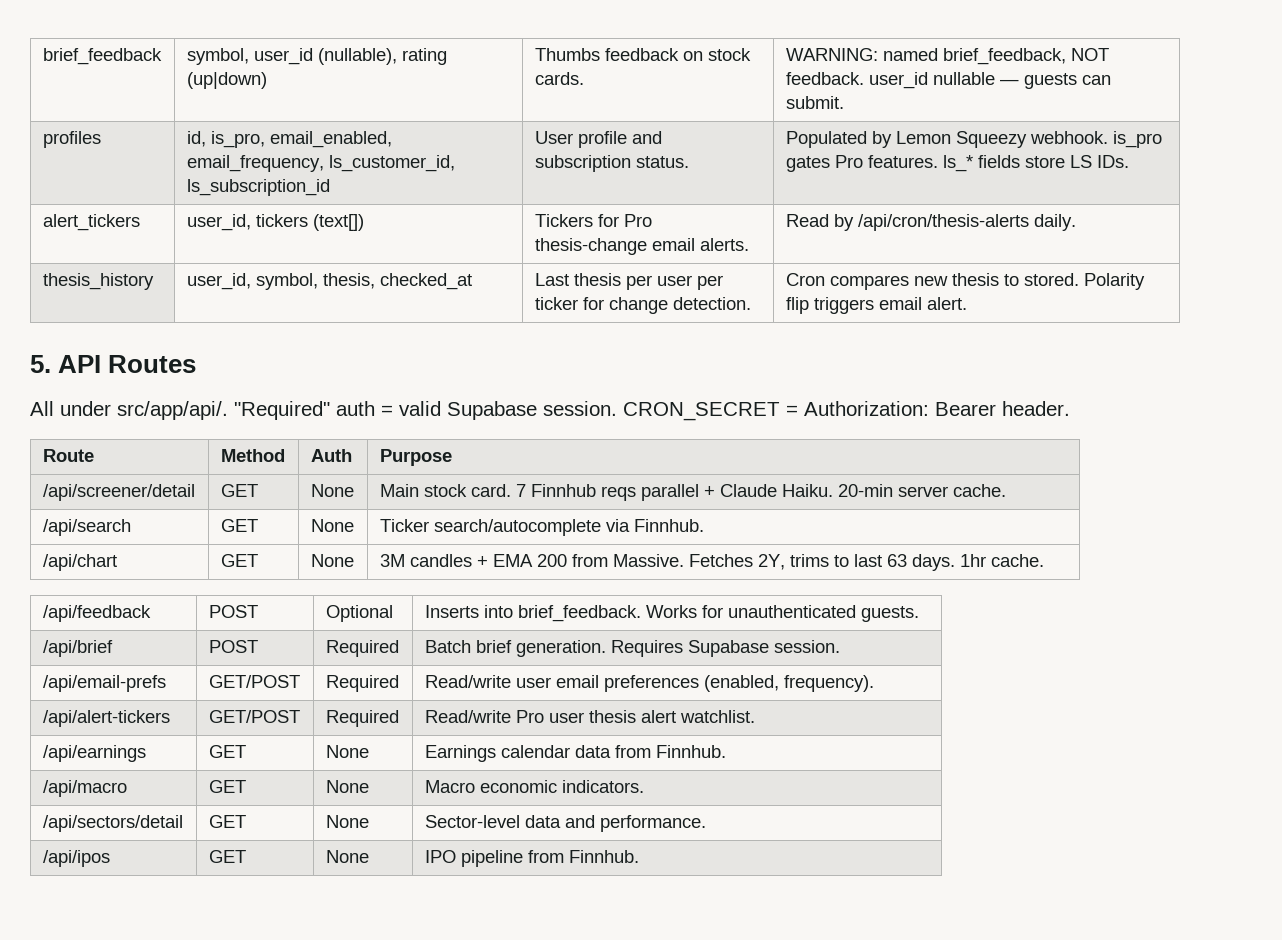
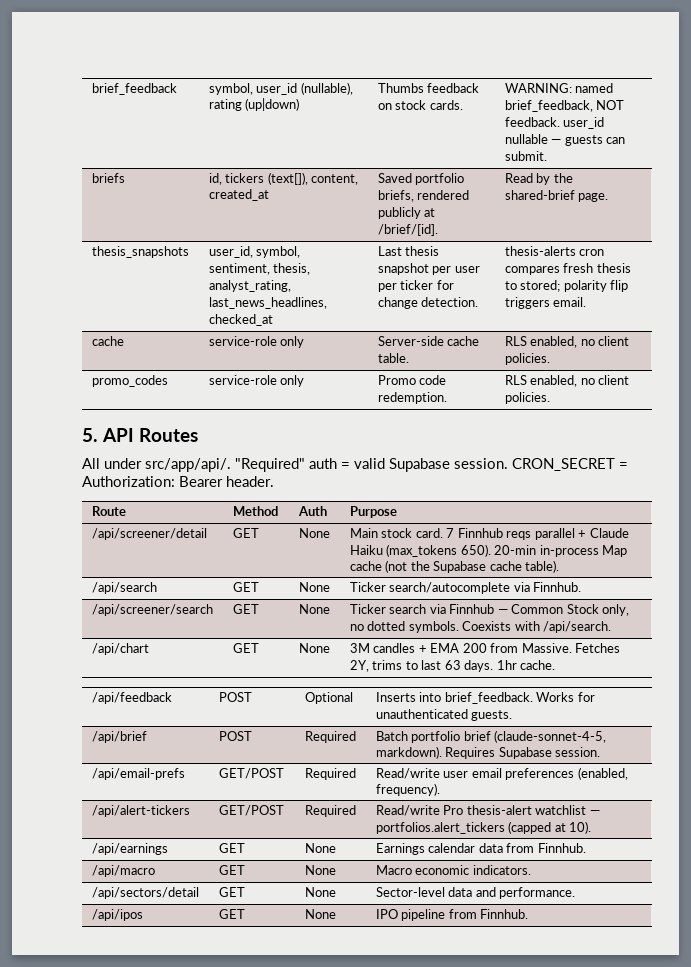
[42,131,101,148] profiles -> [91,173,125,183] briefs
[210,131,392,148] [186,155,455,172] [186,179,330,196] [534,131,662,148] [534,155,689,172] [785,131,1162,148] [785,155,1129,172] [42,214,140,231] [186,214,364,231] [534,214,652,227] [534,238,749,255] [785,214,1076,231] [42,273,154,290] [186,273,375,290] is_pro, email_enabled, email_frequency, ls_customer_id, ls_subscription_id | User profile and subscription status. | Populated by Lemon Squeezy webhook. is_pro gates Pro features. ls_* fields store LS IDs. // alert_tickers | user_id, tickers (text[]) | Tickers for Pro thesis-change email alerts. | Read by /api/cron/thesis-alerts daily. // thesis_history | user_id, symbol, thesis, -> [225,172,359,185] [208,189,269,201] [377,173,465,185] [377,190,470,202] [377,207,436,219] [377,224,438,236] [504,173,573,185] [504,190,609,202] [91,246,189,258] [208,246,301,258] [208,263,311,275] [208,280,291,292] [208,297,327,309] tickers (text[]), content, created_at | Saved portfolio briefs, rendered publicly at /brief/[id]. | Read by the shared-brief page. // thesis_snapshots | user_id, symbol, sentiment, thesis, analyst_rating, last_news_headlines,
(621, 279) none -> [377,263,429,275] snapshot
[785,273,1145,290] [785,297,967,314] Cron compares new thesis to stored. Polarity flip triggers email alert. -> [504,246,605,256] [504,263,631,275] [504,280,629,292] [504,297,587,309] [91,336,124,346] [208,336,305,348] [377,336,480,346] [377,353,409,363] [504,336,630,348] [504,353,550,365] [91,375,168,387] [208,375,305,387] [377,375,447,385] [377,392,447,404] [504,375,630,387] [504,392,550,404] thesis-alerts cron compares fresh thesis to stored; polarity flip triggers email. // cache | service-role only | Server-side cache table. | RLS enabled, no client policies. // promo_codes | service-role only | Promo code redemption. | RLS enabled, no client policies.
[781,484,1006,497] Haiku. 20-min server cache. -> [349,544,628,557] [349,560,560,573] Haiku (max_tokens 650). 20-min in-process Map cache (not the Supabase cache table).
(704, 525) none -> [91,604,213,616] [232,604,259,614] [298,604,330,614] [349,604,630,616] [349,621,612,633] // /api/screener/search | GET | None | Ticker search via Finnhub — Common Stock only, no dotted symbols. Coexists with /api/search.
[475,640,606,657] brief generation. -> [411,730,607,743] [375,746,442,759] portfolio brief (claude-sonnet-4-5, markdown).
[548,710,755,723] user thesis alert watchlist. -> [466,805,600,815] [375,821,592,834] thesis-alert watchlist — portfolios.alert_tickers (capped at 10).

